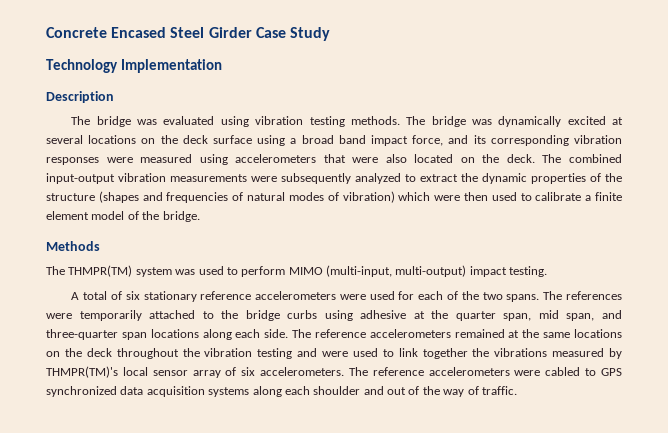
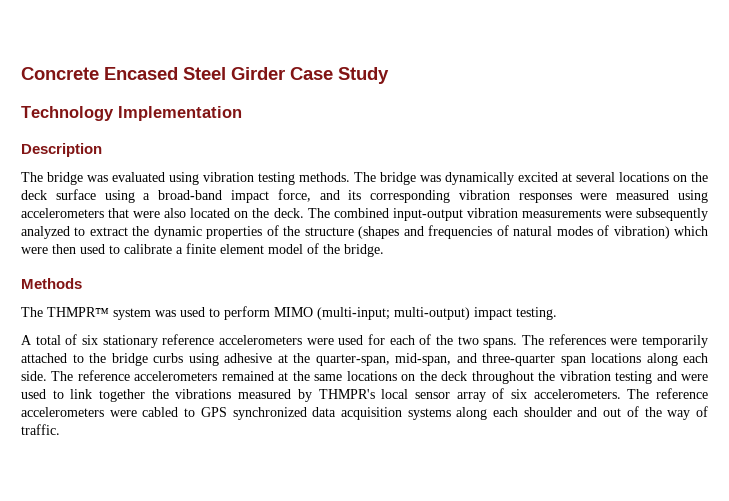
[301,135,366,144] broad band -> [158,190,223,200] broad-band
[68,265,133,277] THMPR(TM) -> [47,307,109,317] THMPR™
[326,265,392,277] (multi-input, -> [317,307,390,320] (multi-input;
[455,310,595,321] quarter span, mid span, -> [315,353,451,366] quarter-span, mid-span,
[46,366,118,378] THMPR(TM)'s -> [318,389,375,399] THMPR's

